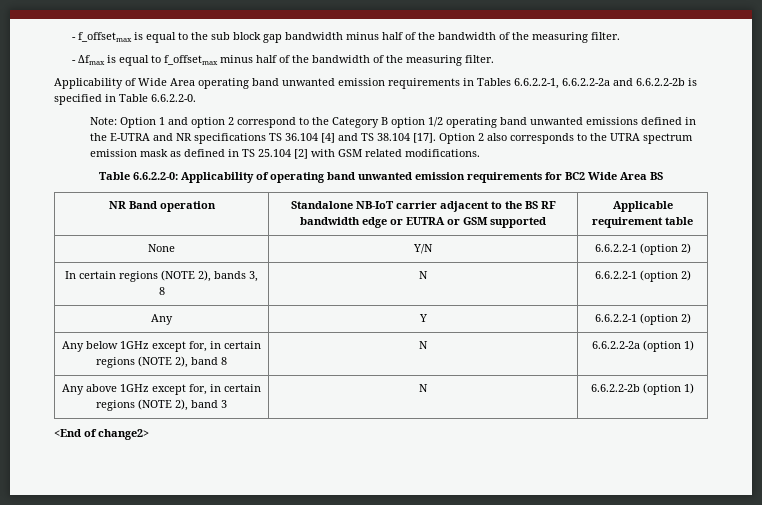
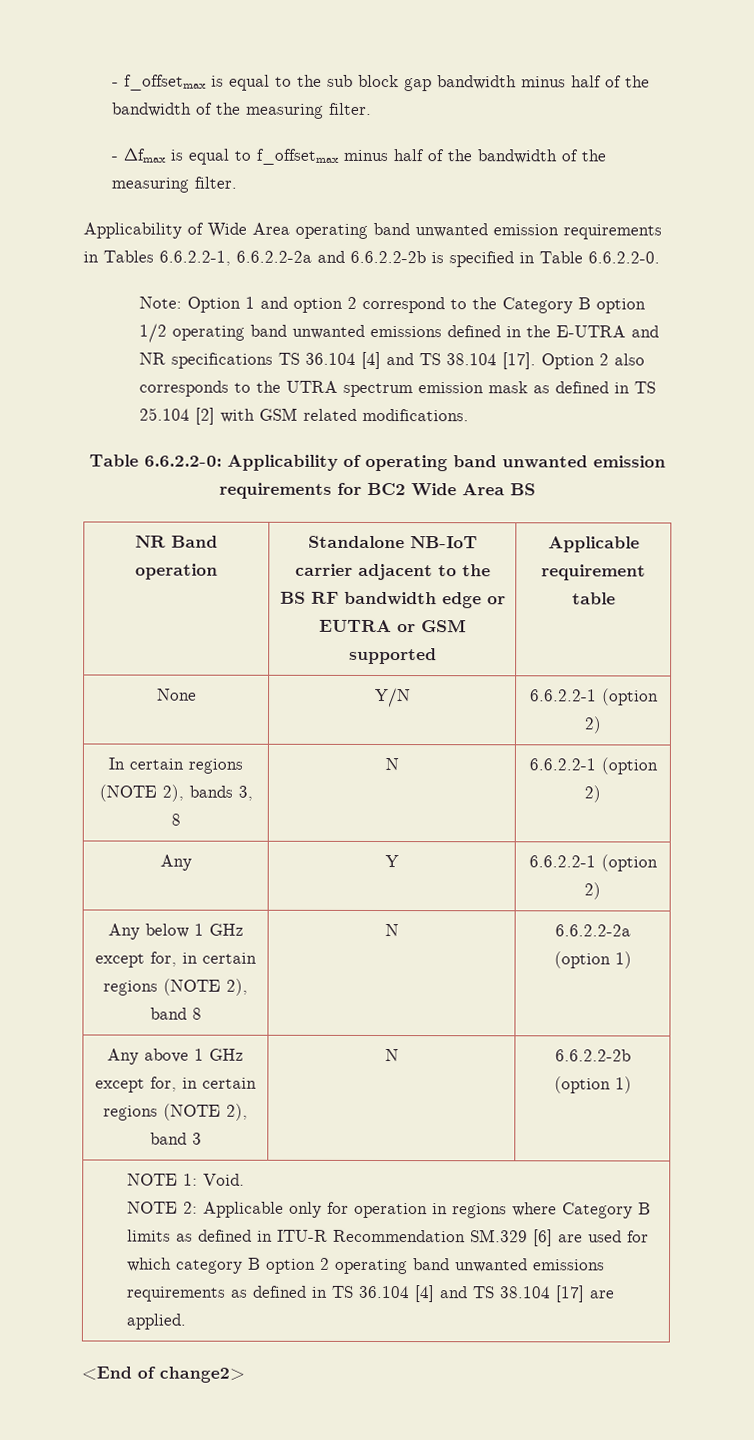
[120,341,149,349] 1GHz -> [193,923,244,936] 1 GHz
[120,384,149,392] 1GHz -> [194,1048,244,1061] 1 GHz
(694, 388) none -> [126,1173,245,1186] [126,1201,651,1219] [126,1229,649,1247] [126,1257,605,1275] [125,1285,615,1303] [125,1313,186,1330] // NOTE 1: Void. // NOTE 2: Applicable only for operation in regions where Category B limits as defined in ITU-R Recommendation SM.329 [6] are used for which category B option 2 operating band unwanted emissions requirements as defined in TS 36.104 [4] and TS 38.104 [17] are applied.

